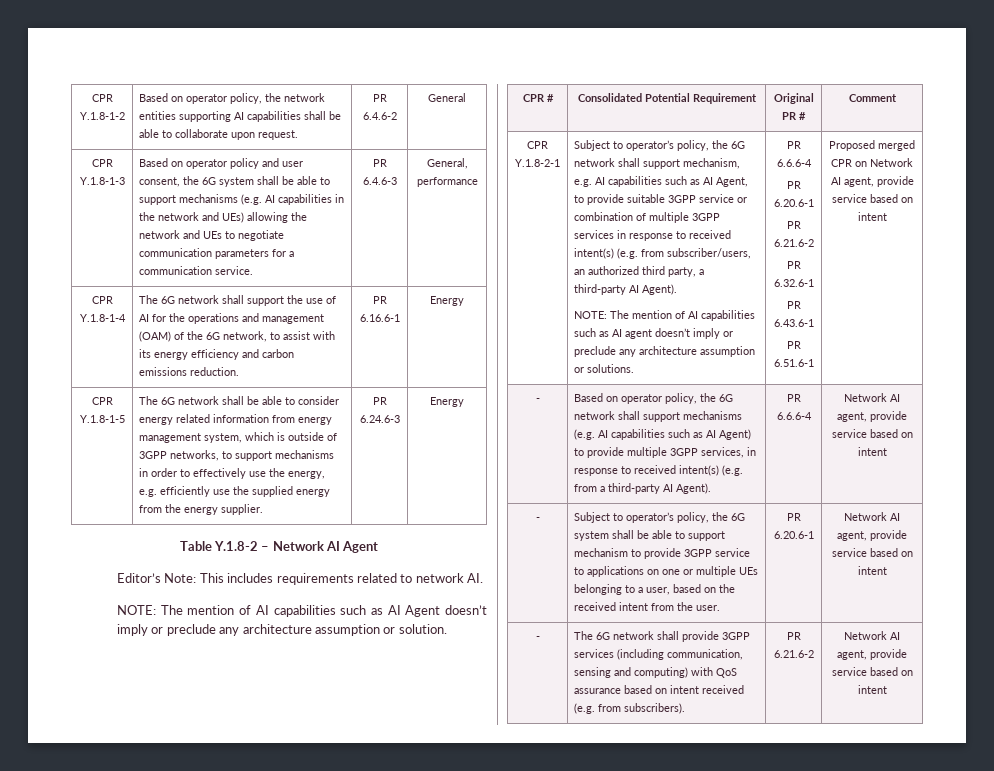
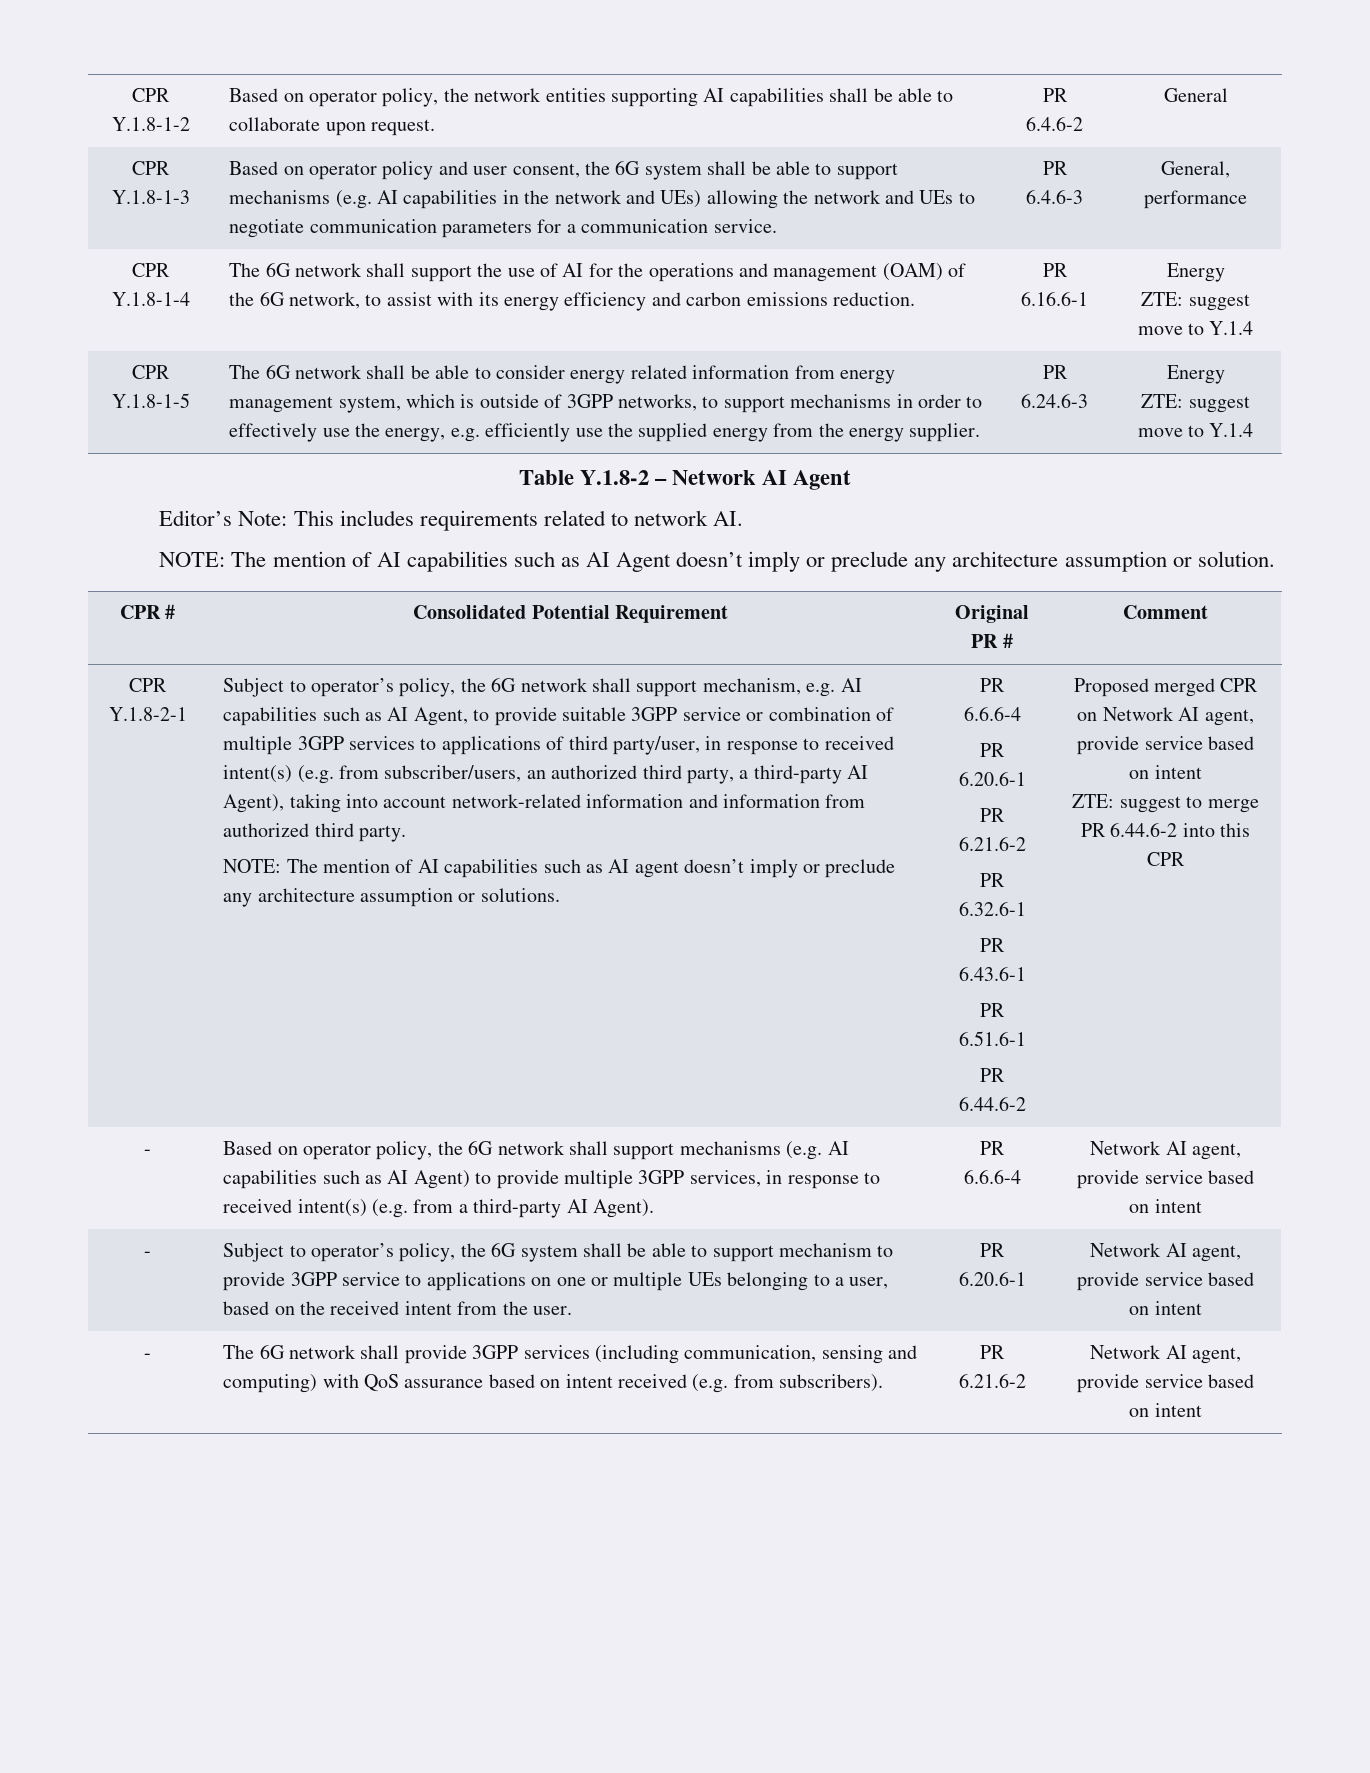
(464, 301) none -> [1141,292,1250,311] [1137,321,1254,335] // ZTE: suggest move to Y.1.4
(464, 402) none -> [1141,394,1250,413] [1137,423,1254,437] // ZTE: suggest move to Y.1.4
(615, 234) none -> [420,736,701,755] to applications of third party/user,
[642,284,678,295] Agent). -> [223,794,866,813] [223,823,407,842] Agent), taking into account network-related information and information from authorized third party.
(814, 363) none -> [980,1068,1005,1082] [958,1096,1026,1111] // PR 6.44.6-2
(887, 216) none -> [1072,794,1259,813] [1080,822,1251,837] [1147,852,1185,866] // ZTE: suggest to merge PR 6.44.6-2 into this CPR

